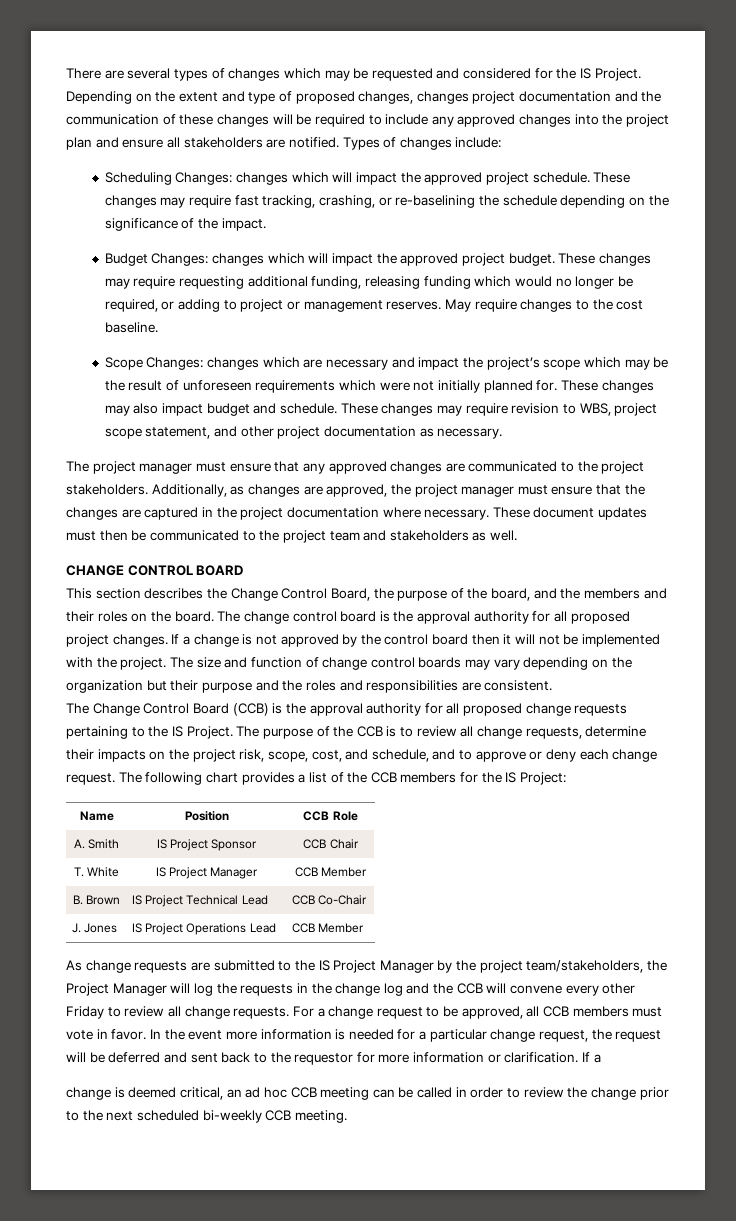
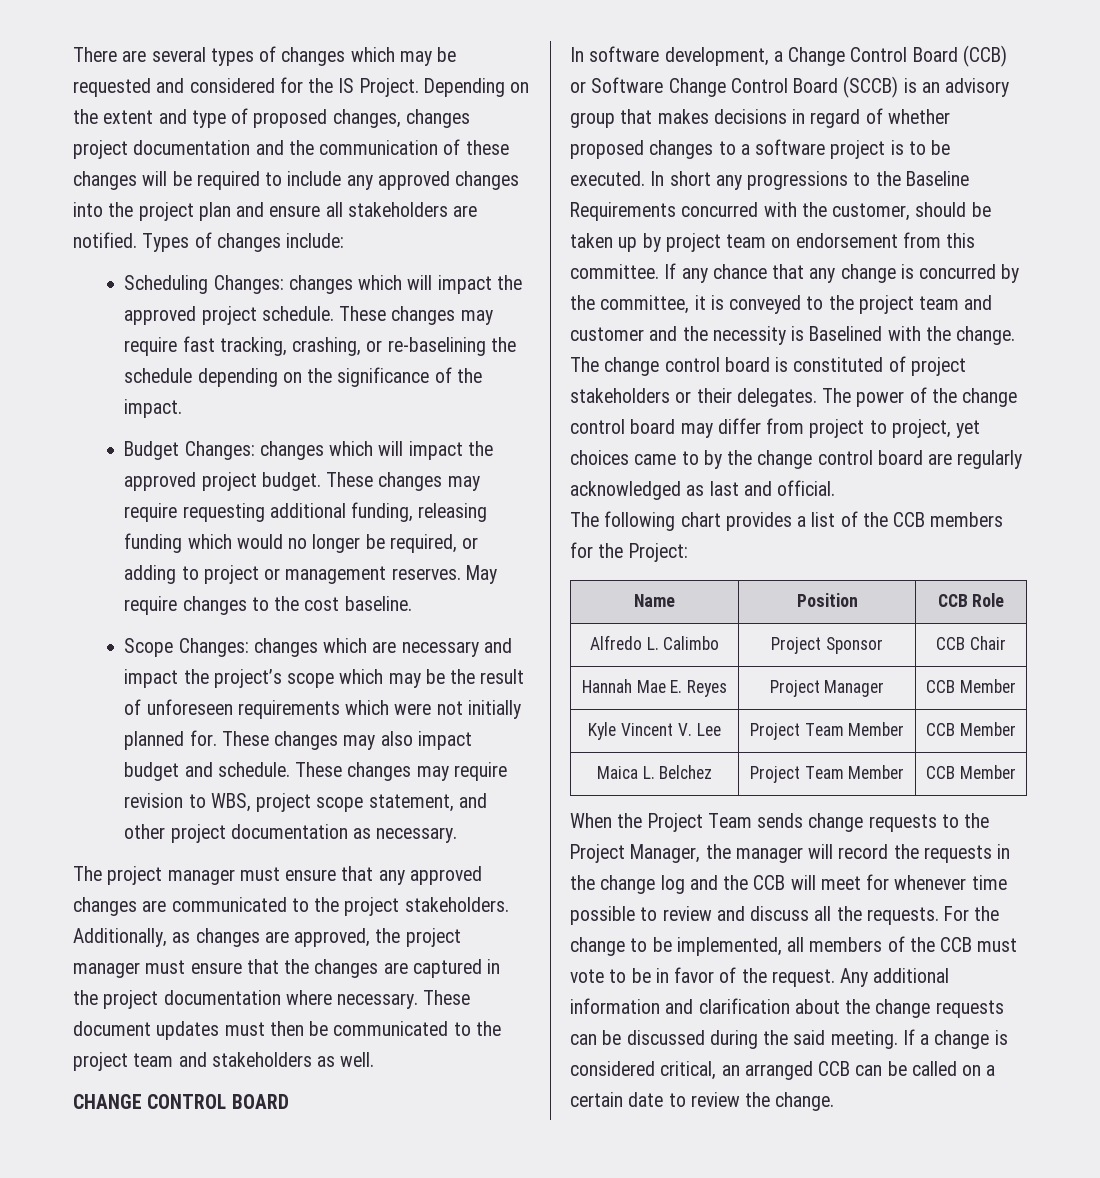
[66,588,667,601] [66,611,214,622] This section describes the Change Control Board, the purpose of the board, and the members and their roles on the board. -> [570,45,1007,67] [570,76,1010,98] [570,108,950,128] [570,139,951,159] [570,171,969,190] [570,202,991,221] [570,232,976,252] [570,263,1020,283] [570,295,993,314] [570,326,1016,345] In software development, a Change Control Board (CCB) or Software Change Control Board (SCCB) is an advisory group that makes decisions in regard of whether proposed changes to a software project is to be executed. In short any progressions to the Baseline Requirements concurred with the customer, should be taken up by project team on endorsement from this committee. If any chance that any change is concurred by the committee, it is conveyed to the project team and customer and the necessity is Baselined with the change.
[393,611,630,624] [66,634,660,647] [66,657,632,670] [66,680,553,693] [66,703,628,716] [66,726,647,739] [66,749,658,762] [66,773,115,785] the approval authority for all proposed project changes. If a change is not approved by the control board then it will not be implemented with the project. The size and function of change control boards may vary depending on the organization but their purpose and the roles and responsibilities are consistent. // The Change Control Board (CCB) is the approval authority for all proposed change requests pertaining to the IS Project. The purpose of the CCB is to review all change requests, determine their impacts on the project risk, scope, cost, and schedule, and to approve or deny each change request. -> [793,356,966,376] [570,387,1018,407] [570,418,981,438] [570,450,1023,469] [570,480,836,500] constituted of project stakeholders or their delegates. The power of the change control board may differ from project to project, yet choices came to by the change control board are regularly acknowledged as last and official. //
[505,772,517,783] IS -> (624, 550) none
[73,839,120,849] [156,839,167,849] A. Smith | IS -> [589,635,720,650] Alfredo L. Calimbo |
[73,867,120,877] [155,867,166,877] T. White | IS -> [581,679,728,697] Hannah Mae E. Reyes |
[72,895,121,905] [131,895,268,907] [291,895,368,905] [71,923,118,933] [131,923,276,935] [291,923,365,933] [66,960,668,973] [66,983,213,996] B. Brown | IS Project Technical Lead | CCB Co-Chair // J. Jones | IS Project Operations Lead | CCB Member // As change requests are submitted to the IS Project Manager by the project team/stakeholders, the Project Manager will log -> [588,722,721,740] [749,722,905,740] [926,722,1016,736] [596,765,713,779] [749,765,905,783] [926,765,1016,779] [570,813,990,832] [570,844,889,863] Kyle Vincent V. Lee | Project Team Member | CCB Member // Maica L. Belchez | Project Team Member | CCB Member // When the Project Team sends change requests to the Project Manager, the manager will record
[510,983,636,996] [66,1006,663,1019] [66,1029,662,1042] [66,1052,601,1065] [66,1087,669,1100] [66,1110,347,1123] convene every other Friday to review all change requests. For a change request to be approved, all CCB members must vote in favor. In the event more information is needed for a particular change request, the request will be deferred and sent back to the requestor for more information or clarification. If a // change is deemed critical, an ad hoc CCB meeting can be called in order to review the change prior to the next scheduled bi-weekly CCB meeting. -> [820,874,1007,890] [570,906,1000,925] [570,936,1018,956] [570,967,950,987] [570,998,1004,1018] [570,1029,1008,1049] [570,1061,996,1080] [570,1092,835,1111] meet for whenever time possible to review and discuss all the requests. For the change to be implemented, all members of the CCB must vote to be in favor of the request. Any additional information and clarification about the change requests can be discussed during the said meeting. If a change is considered critical, an arranged CCB can be called on a certain date to review the change.

